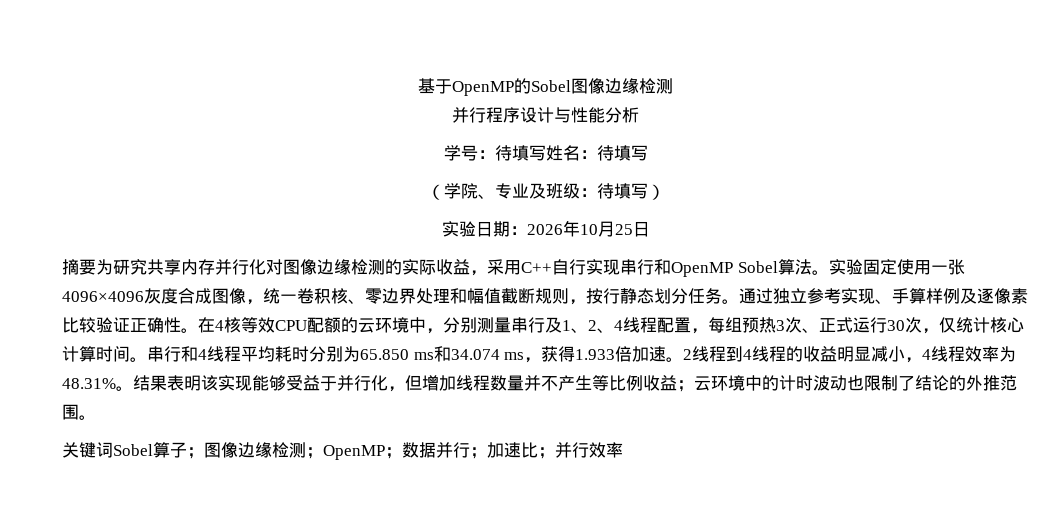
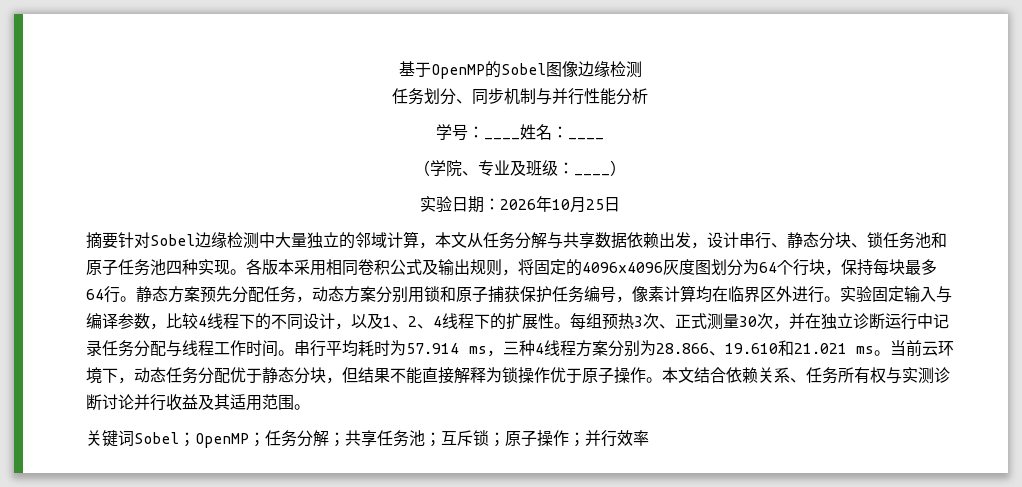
[452,107,571,123] 并行程序设计与 -> [392,88,584,105] 任务划分、同步机制与并行
[494,145,648,161] 待填写姓名：待填写 -> [484,124,604,140] ____姓名：____
[596,183,648,199] 待填写 -> [574,173,610,176] ____
[96,259,965,277] [62,288,1028,305] [62,317,545,334] 为研究共享内存并行化对图像边缘检测的实际收益，采用C++自行实现串行和OpenMP Sobel算法。实验固定使用一张4096×4096灰度合成图像，统一卷积核、零边界处理和幅值截断规则，按行静态划分任务。通过独立参考实现、手算样例及逐像素比较验证正确性。在4核等效CPU配额的云环境中，分别测量串行 -> [118,231,947,249] [86,259,937,276] [86,285,952,303] [86,313,367,330] 针对Sobel边缘检测中大量独立的邻域计算，本文从任务分解与共享数据依赖出发，设计串行、静态分块、锁任务池和原子任务池四种实现。各版本采用相同卷积公式及输出规则，将固定的4096×4096灰度图划分为64个行块，保持每块最多64行。静态方案预先分配任务，动态方案分别用锁和原子捕获保护任务编号，像素计算均在临界区外进行。实验固定输入与编译参数，比较4线程下的不同设计，以
[657,317,708,334] 配置， -> [474,313,570,330] 下的扩展性。
[853,317,887,333] 运行 -> [707,313,739,330] 测量
[939,317,1024,333] [62,346,1017,363] [62,375,1017,392] [62,404,96,420] [62,442,538,460] 仅统计核心计算时间。串行和4线程平均耗时分别为65.850 ms和34.074 ms，获得1.933倍加速。2线程到4线程的收益明显减小，4线程效率为48.31%。结果表明该实现能够受益于并行化，但增加线程数量并不产生等比例收益；云环境中的计时波动也限制了结论的外推范围。 // 关键词Sobel算子；图像边缘检测；OpenMP；数据并行；加速比 -> [789,313,949,330] [86,340,954,357] [86,367,950,384] [86,394,310,411] [86,430,569,448] 并在独立诊断运行中记录任务分配与线程工作时间。串行平均耗时为57.914 ms，三种4线程方案分别为28.866、19.610和21.021 ms。当前云环境下，动态任务分配优于静态分块，但结果不能直接解释为锁操作优于原子操作。本文结合依赖关系、任务所有权与实测诊断讨论并行收益及其适用范围。 // 关键词Sobel；OpenMP；任务分解；共享任务池；互斥锁；原子操作

